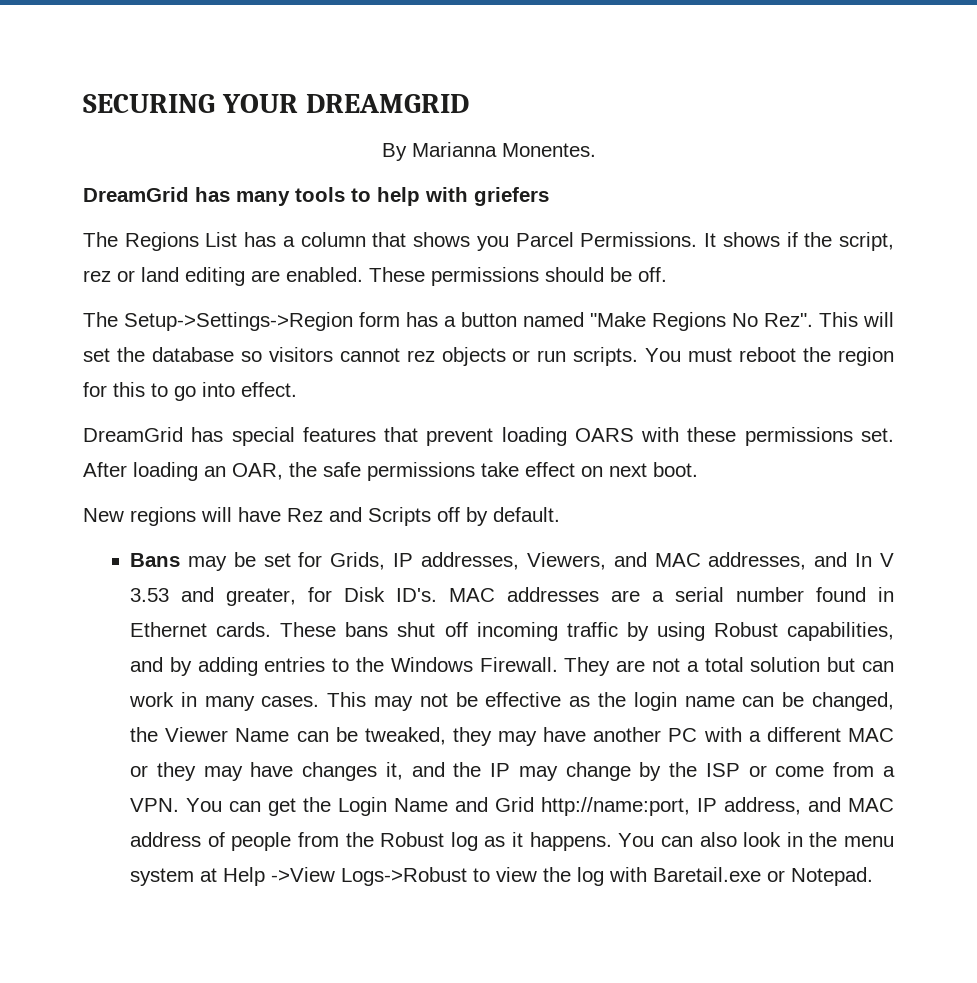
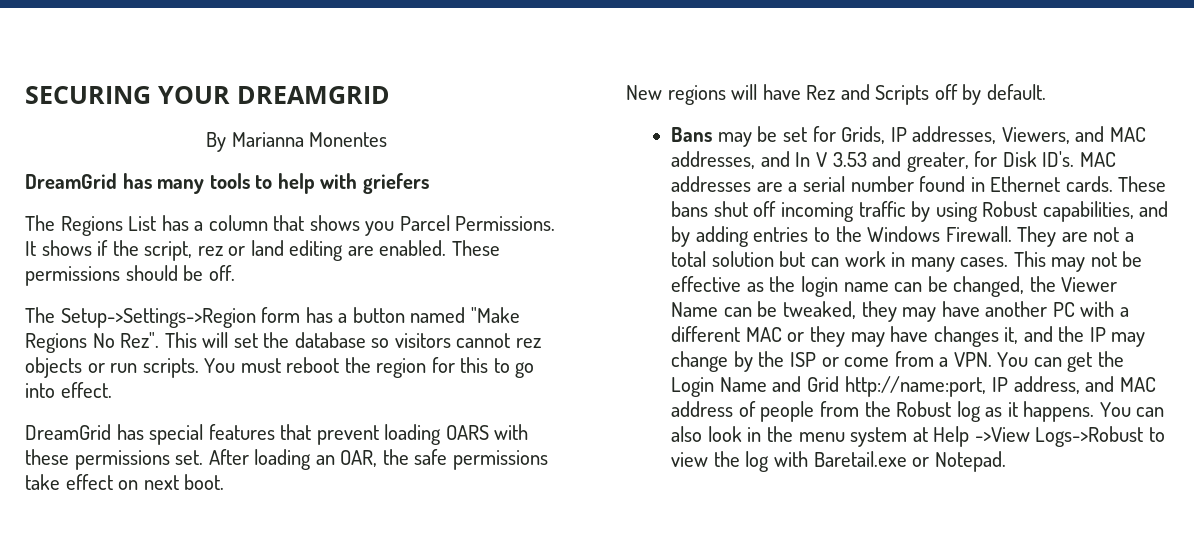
[501,143,596,157] Monentes. -> [309,132,388,147] Monentes

